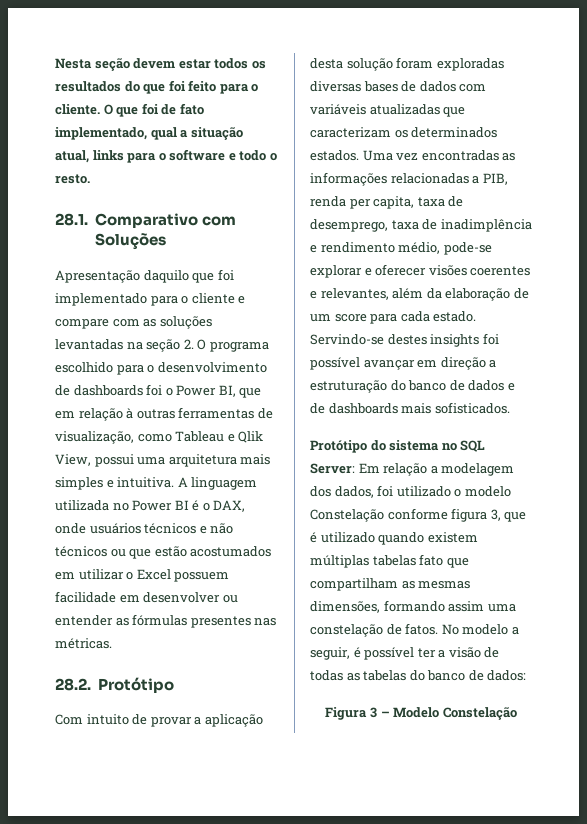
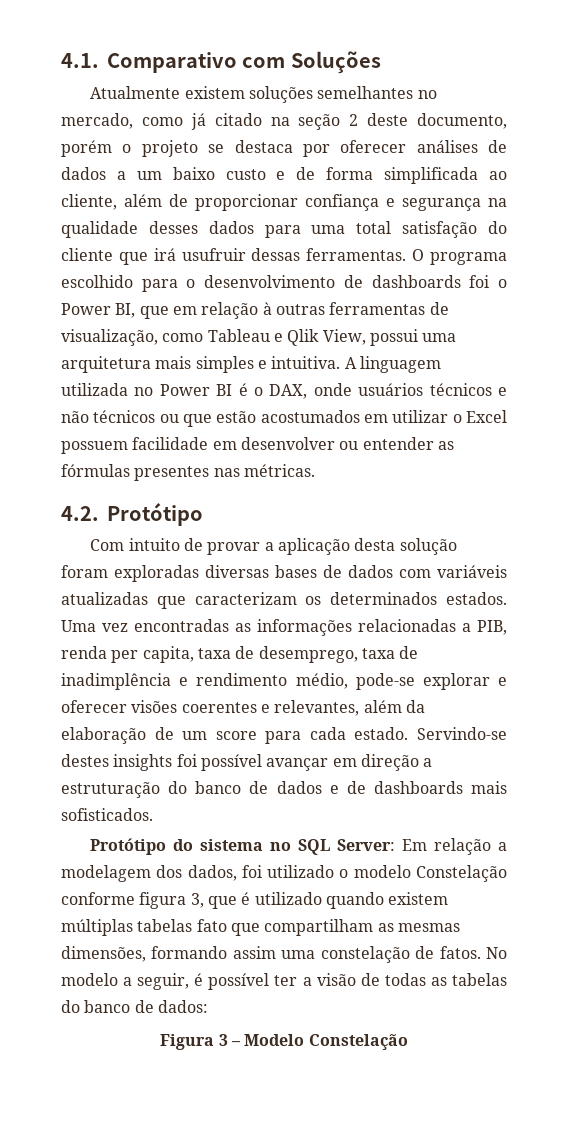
[55,58,266,71] [55,80,259,94] [55,103,204,117] [55,127,243,140] [55,149,277,163] [55,174,90,184] [55,213,236,228] [94,233,166,250] [55,269,234,283] [55,293,246,306] [55,316,212,329] [55,339,194,352] Nesta seção devem estar todos os resultados do que foi feito para o cliente. O que foi de fato implementado, qual a situação atual, links para o software e todo o resto. // 28.1. Comparativo com Soluções // Apresentação daquilo que foi implementado para o cliente e compare com as soluções levantadas na seção 2. -> [61,51,381,74] [90,86,437,103] [61,113,507,130] [61,140,507,157] [61,167,508,184] [61,194,507,211] [61,221,507,238] [61,248,407,265] 4.1. Comparativo com Soluções // Atualmente existem soluções semelhantes no mercado, como já citado na seção 2 deste documento, porém o projeto se destaca por oferecer análises de dados a um baixo custo e de forma simplificada ao cliente, além de proporcionar confiança e segurança na qualidade desses dados para uma total satisfação do cliente que irá usufruir dessas ferramentas.
[55,678,91,691] 28.2. -> [61,506,99,521] 4.2.

